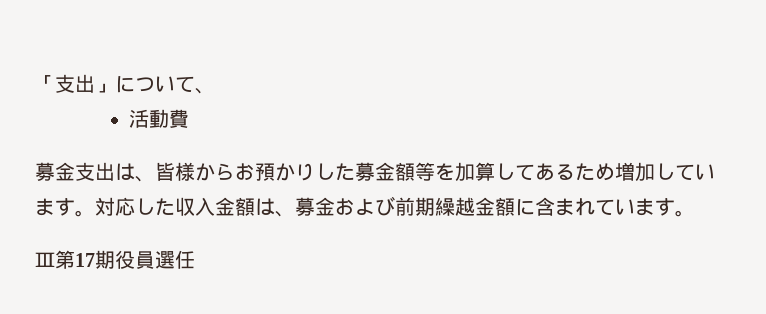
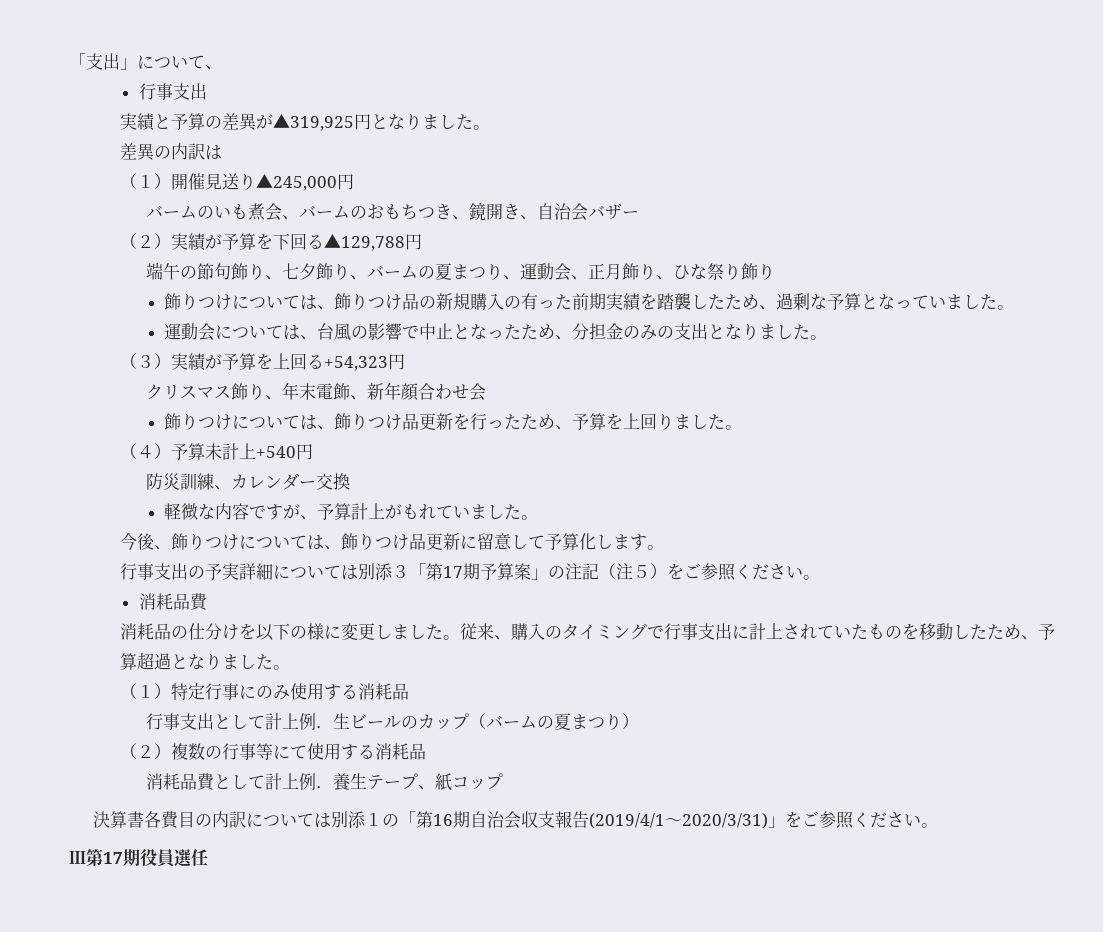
[129,109,190,128] [35,162,715,182] [35,196,675,217] 活動費 // 募金支出は、皆様からお預かりした募金額等を加算してあるため増加しています。対応した収入金額は、募金および前期繰越金額に含まれています -> [138,83,207,100] [120,113,491,131] [120,143,223,161] [120,173,355,191] [145,202,639,221] [120,233,423,251] [145,262,775,281] [164,293,1015,311] [164,323,828,341] [120,353,406,371] [145,382,486,401] [164,413,743,430] [120,443,314,460] [145,473,350,490] [164,503,539,520] [120,532,665,551] [120,563,821,581] [138,593,208,611] [120,623,1056,641] [120,652,291,670] [120,683,410,701] [145,713,639,730] [120,743,427,760] [145,773,503,791] [93,811,922,829] 行事支出 // 実績と予算の差異が▲319,925円となりました。 // 差異の内訳は // （１）開催見送り▲245,000円 // バームのいも煮会、バームのおもちつき、鏡開き、自治会バザー // （２）実績が予算を下回る▲129,788円 // 端午の節句飾り、七夕飾り、バームの夏まつり、運動会、正月飾り、ひな祭り飾り // 飾りつけについては、飾りつけ品の新規購入の有った前期実績を踏襲したため、過剰な予算となっていました。 // 運動会については、台風の影響で中止となったため、分担金のみの支出となりました。 // （３）実績が予算を上回る+54,323円 // クリスマス飾り、年末電飾、新年顔合わせ会 // 飾りつけについては、飾りつけ品更新を行ったため、予算を上回りました。 // （４）予算未計上+540円 // 防災訓練、カレンダー交換 // 軽微な内容ですが、予算計上がもれていました。 // 今後、飾りつけについては、飾りつけ品更新に留意して予算化します。 // 行事支出の予実詳細については別添３「第17期予算案」の注記（注５）をご参照ください。 // 消耗品費 // 消耗品の仕分けを以下の様に変更しました。従来、購入のタイミングで行事支出に計上されていたものを移動したため、予算超過となりました。 // （１）特定行事にのみ使用する消耗品 // 行事支出として計上例．生ビールのカップ（バームの夏まつり） // （２）複数の行事等にて使用する消耗品 // 消耗品費として計上例．養生テープ、紙コップ // 決算書各費目の内訳については別添１の「第16期自治会収支報告(2019/4/1～2020/3/31)」をご参照ください

